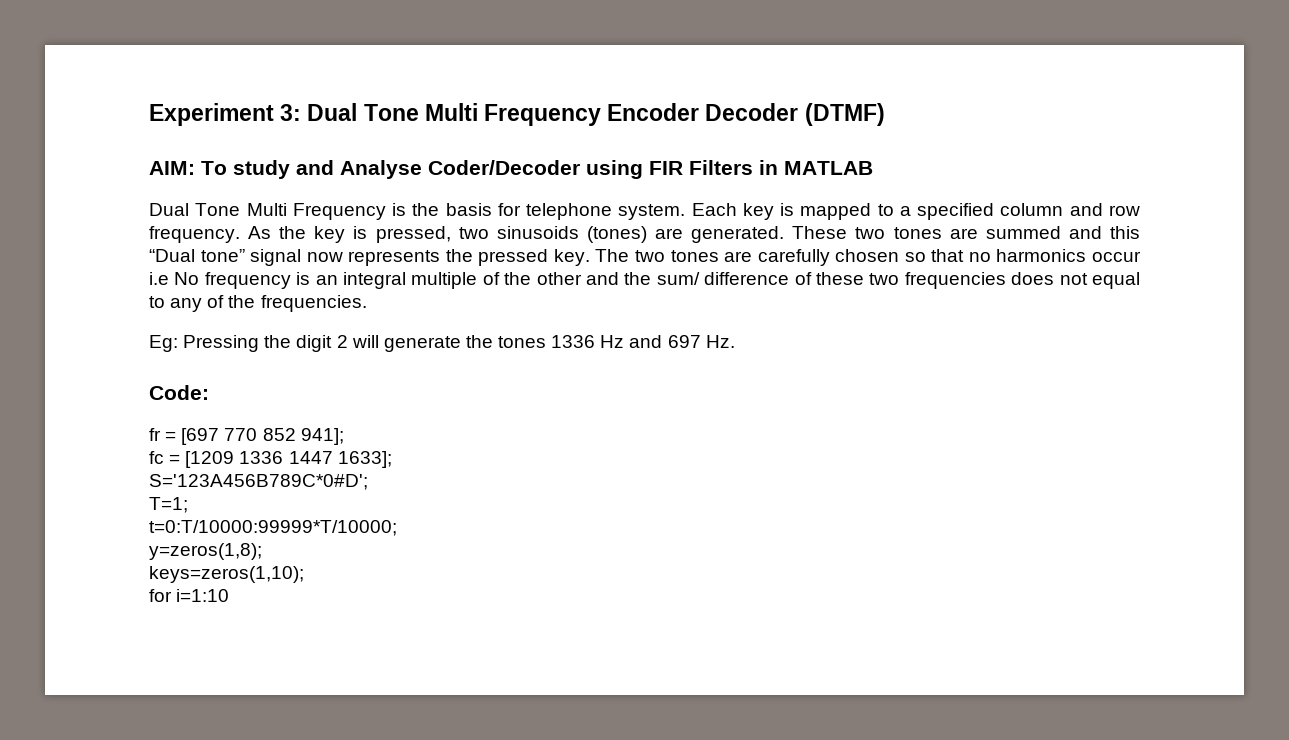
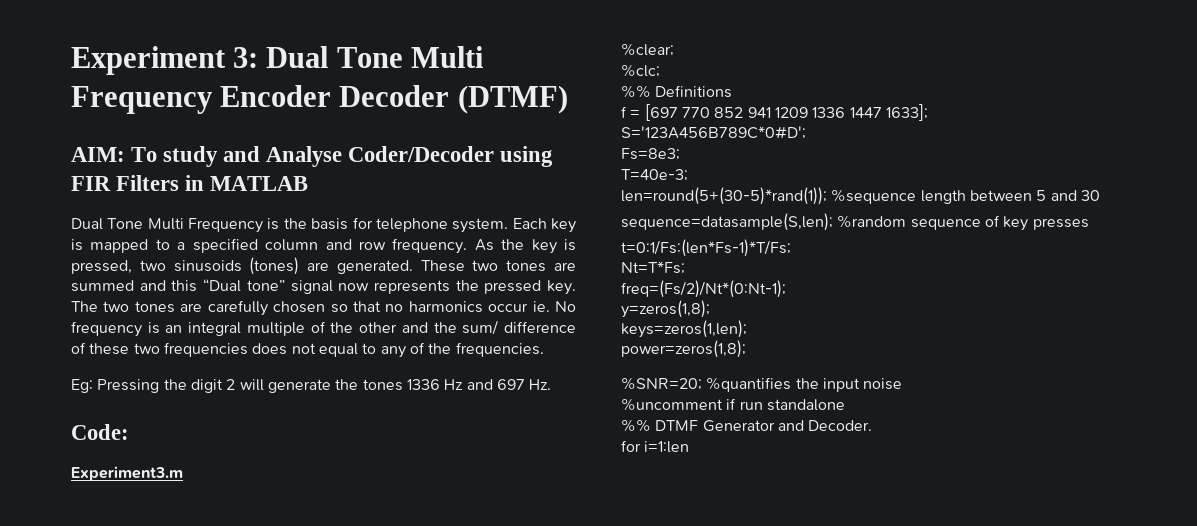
[149,272,169,285] i.e -> [532,301,550,312] ie.
[149,428,344,445] [149,451,392,468] [149,474,368,490] [149,497,188,513] [149,520,397,536] [149,543,262,560] [149,566,304,583] [149,589,230,602] fr = [697 770 852 941]; // fc = [1209 1336 1447 1633]; // S='123A456B789C*0#D'; // T=1; // t=0:T/10000:99999*T/10000; // y=zeros(1,8); // keys=zeros(1,10); // for i=1:10 -> [71,466,183,481] [621,43,674,56] [621,64,660,77] [621,85,733,98] [621,104,928,121] [621,126,806,139] [621,148,680,160] [621,169,688,181] [621,187,1100,205] [621,213,1089,231] [621,239,791,257] [621,261,685,274] [621,280,786,298] [621,300,710,318] [621,320,747,338] [621,340,746,358] [621,377,903,392] [621,398,845,411] [621,419,873,432] [621,440,690,453] Experiment3.m // %clear; // %clc; // %% Definitions // f = [697 770 852 941 1209 1336 1447 1633]; // S='123A456B789C*0#D'; // Fs=8e3; // T=40e-3; // len=round(5+(30-5)*rand(1)); %sequence length between 5 and 30 // sequence=datasample(S,len); %random sequence of key presses // t=0:1/Fs:(len*Fs-1)*T/Fs; // Nt=T*Fs; // freq=(Fs/2)/Nt*(0:Nt-1); // y=zeros(1,8); // keys=zeros(1,len); // power=zeros(1,8); // %SNR=20; %quantifies the input noise // %uncomment if run standalone // %% DTMF Generator and Decoder. // for i=1:len

